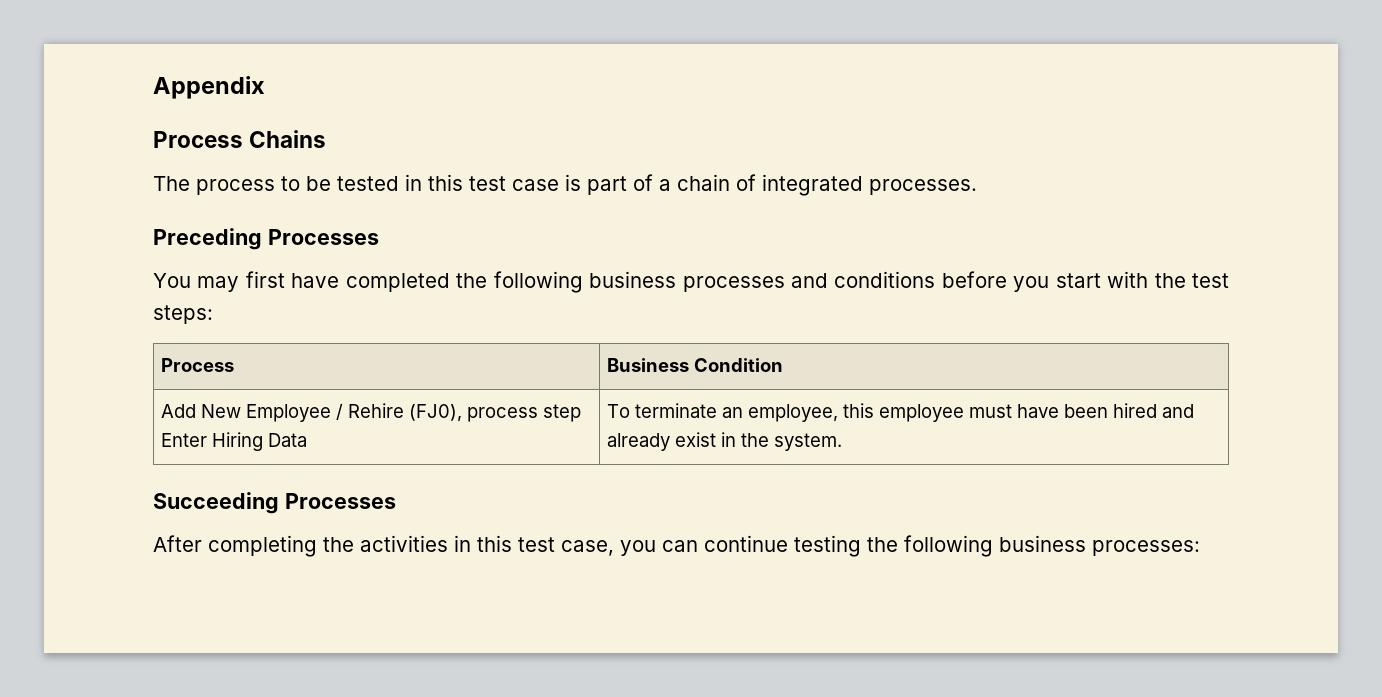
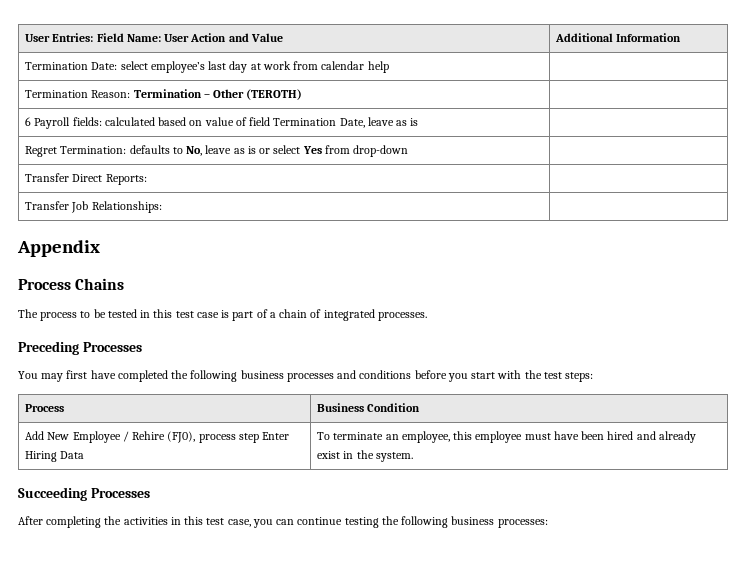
(153, 87) none -> [25,33,283,42] [555,33,682,42] [25,61,389,73] [25,89,303,100] [25,117,419,129] [25,145,409,157] [25,173,147,185] [25,201,162,213] User Entries: Field Name: User Action and Value | Additional Information // Termination Date: select employee’s last day at work from calendar help | // Termination Reason: Termination – Other (TEROTH) | // 6 Payroll fields: calculated based on value of field Termination Date, leave as is | // Regret Termination: defaults to No, leave as is or select Yes from drop-down | // Transfer Direct Reports: | // Transfer Job Relationships: | //

